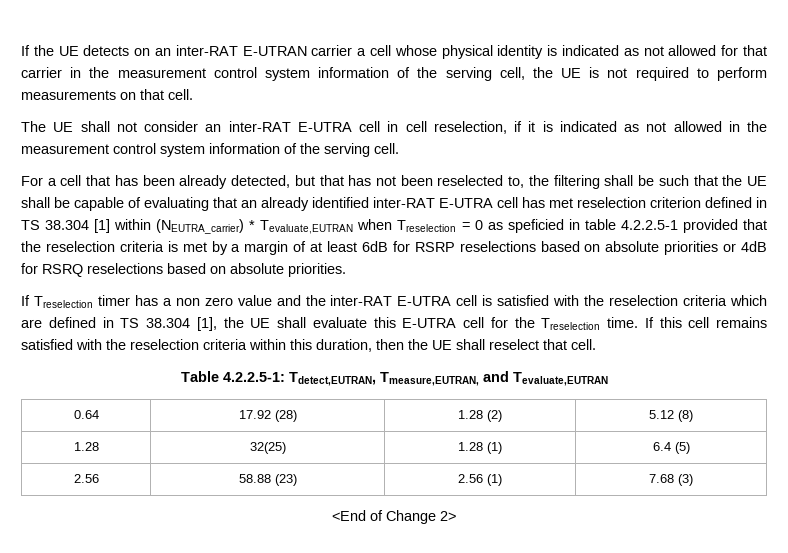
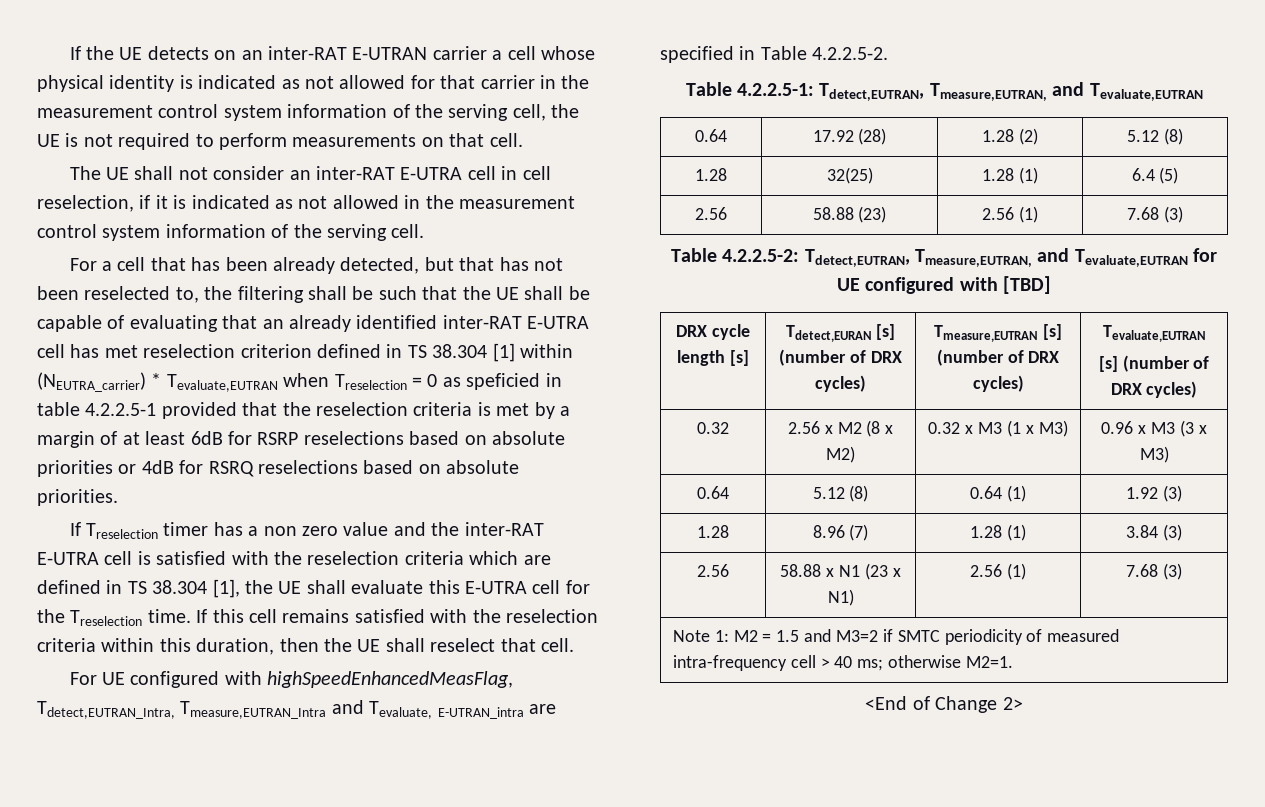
(596, 344) none -> [69,671,514,688] [37,700,556,719] [660,46,889,63] // For UE configured with highSpeedEnhancedMeasFlag, Tdetect,EUTRAN_Intra, Tmeasure,EUTRAN_Intra and Tevaluate, E-UTRAN_intra are specified in Table 4.2.2.5-2.
(693, 480) none -> [670,248,1218,267] [836,276,1052,294] [676,324,750,340] [677,350,749,366] [785,324,896,342] [779,349,902,366] [815,375,866,392] [934,324,1062,342] [936,349,1060,366] [972,375,1024,392] [1102,325,1206,342] [1098,355,1210,372] [1110,381,1198,398] [697,422,729,434] [787,420,894,437] [826,446,855,463] [928,420,1068,437] [1101,420,1207,437] [1139,446,1169,463] [697,486,729,499] [812,485,869,502] [970,485,1026,502] [1126,485,1182,502] [697,525,729,538] [812,524,869,541] [970,524,1026,541] [1126,524,1182,541] [697,564,729,577] [780,563,901,580] [827,589,854,606] [970,563,1026,580] [1126,563,1182,580] [672,629,1120,645] [672,655,1014,671] // Table 4.2.2.5-2: Tdetect,EUTRAN, Tmeasure,EUTRAN, and Tevaluate,EUTRAN for UE configured with [TBD] // DRX cycle length [s] | Tdetect,EURAN [s] (number of DRX cycles) | Tmeasure,EUTRAN [s] (number of DRX cycles) | Tevaluate,EUTRAN // [s] (number of DRX cycles) // 0.32 | 2.56 x M2 (8 x M2) | 0.32 x M3 (1 x M3) | 0.96 x M3 (3 x M3) // 0.64 | 5.12 (8) | 0.64 (1) | 1.92 (3) // 1.28 | 8.96 (7) | 1.28 (1) | 3.84 (3) // 2.56 | 58.88 x N1 (23 x N1) | 2.56 (1) | 7.68 (3) // Note 1: M2 = 1.5 and M3=2 if SMTC periodicity of measured intra-frequency cell > 40 ms; otherwise M2=1.

